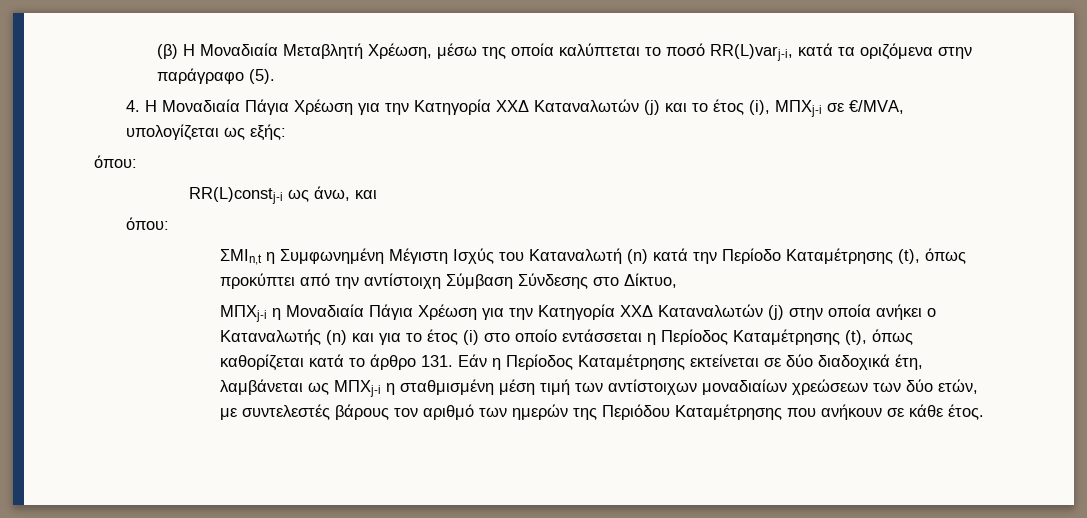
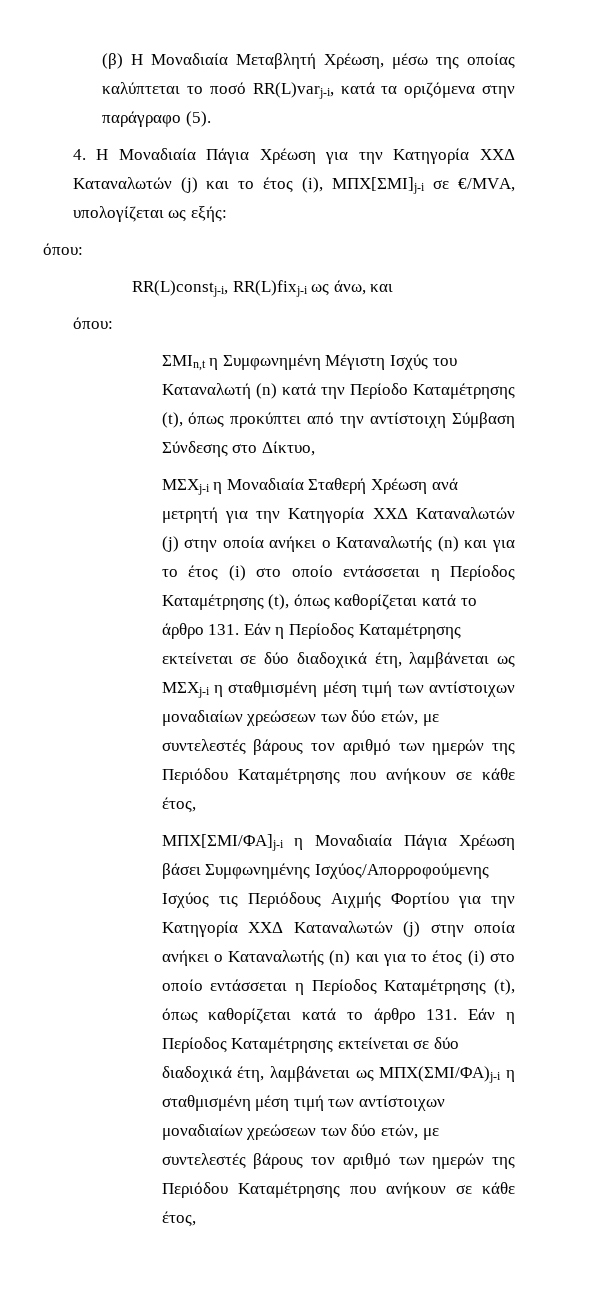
[511,43,555,56] οποία -> [467,53,515,69] οποίας
[774,100,822,117] ΜΠΧj-i -> [332,177,426,194] ΜΠΧ[ΣΜΙ]j-i
[188,187,283,204] RR(L)constj-i -> [131,280,308,297] RR(L)constj-i, RR(L)fixj-i
[220,304,478,322] ΜΠΧj-i η Μοναδιαία Πάγια Χρέωση -> [161,478,458,495] [161,507,218,523] ΜΣΧj-i η Μοναδιαία Σταθερή Χρέωση ανά μετρητή
[334,380,382,397] ΜΠΧj-i -> [161,682,210,698] ΜΣΧj-i
[948,404,985,420] έτος. -> [161,797,196,813] [161,834,515,851] [161,863,489,879] [161,892,515,908] [161,921,515,937] [161,950,515,966] [161,979,515,995] [161,1008,515,1024] [161,1037,459,1053] [161,1066,515,1083] [161,1095,445,1111] [161,1124,439,1140] [161,1153,515,1169] [161,1182,515,1198] [161,1211,196,1227] έτος, // ΜΠΧ[ΣΜΙ/ΦΑ]j-i η Μοναδιαία Πάγια Χρέωση βάσει Συμφωνημένης Ισχύος/Απορροφούμενης Ισχύος τις Περιόδους Αιχμής Φορτίου για την Κατηγορία ΧΧΔ Καταναλωτών (j) στην οποία ανήκει ο Καταναλωτής (n) και για το έτος (i) στο οποίο εντάσσεται η Περίοδος Καταμέτρησης (t), όπως καθορίζεται κατά το άρθρο 131. Εάν η Περίοδος Καταμέτρησης εκτείνεται σε δύο διαδοχικά έτη, λαμβάνεται ως ΜΠΧ(ΣΜΙ/ΦΑ)j-i η σταθμισμένη μέση τιμή των αντίστοιχων μοναδιαίων χρεώσεων των δύο ετών, με συντελεστές βάρους τον αριθμό των ημερών της Περιόδου Καταμέτρησης που ανήκουν σε κάθε έτος,

